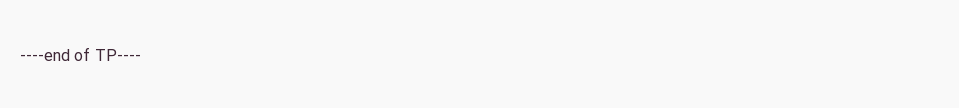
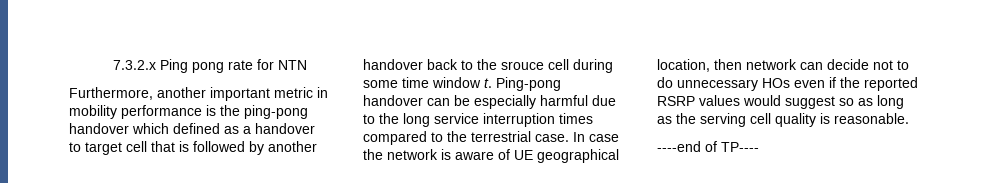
(20, 55) none -> [113,59,308,73] [69,87,328,101] [69,105,308,119] [69,123,315,134] [69,141,317,155] [363,59,613,73] [363,77,561,91] [363,95,616,109] [363,113,593,127] [363,131,619,145] [363,149,619,163] [657,59,909,72] [657,77,918,91] [657,95,904,109] [657,113,909,127] 7.3.2.x Ping pong rate for NTN // Furthermore, another important metric in mobility performance is the ping-pong handover which defined as a handover to target cell that is followed by another handover back to the srouce cell during some time window t. Ping-pong handover can be especially harmful due to the long service interruption times compared to the terrestrial case. In case the network is aware of UE geographical location, then network can decide not to do unnecessary HOs even if the reported RSRP values would suggest so as long as the serving cell quality is reasonable. //

